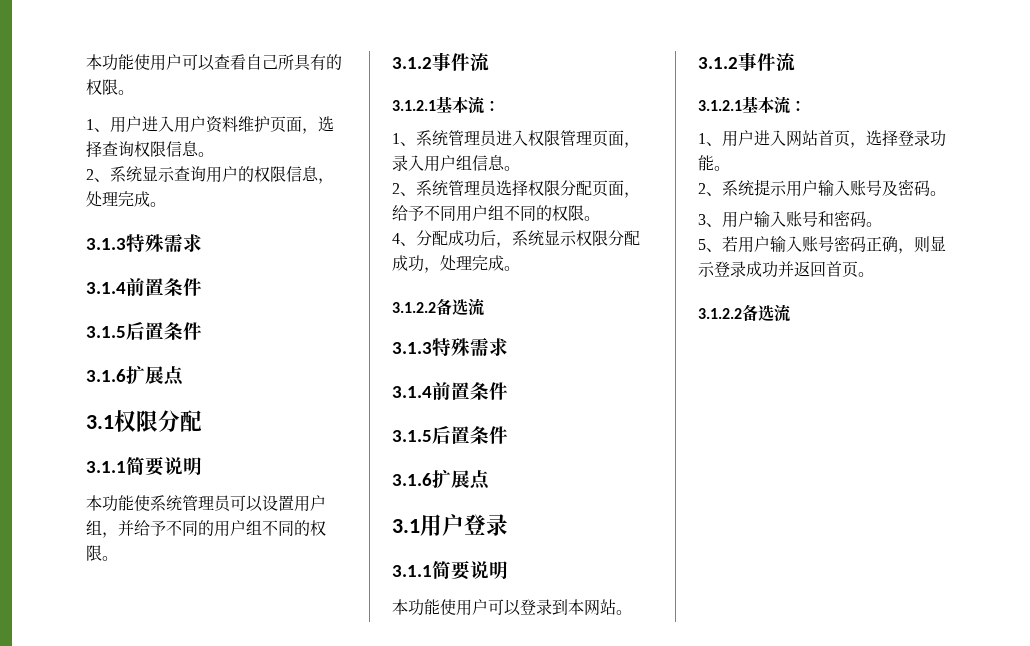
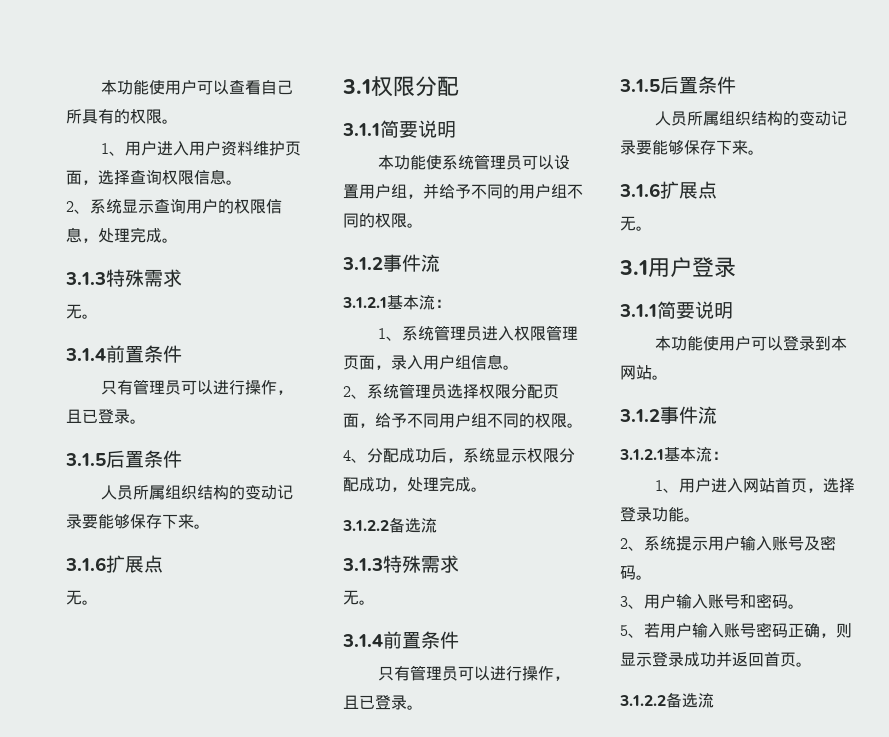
[86,278,202,296] [86,322,202,340] [86,366,184,386] // 3.1.4前置条件 // 3.1.5后置条件 // 3.1.6扩展点 -> [66,304,98,319] [65,345,182,363] [100,379,293,395] [66,409,146,424] [65,450,182,468] [100,485,293,500] [66,514,210,529] [65,555,163,573] [66,590,98,605] // 无。 // 3.1.4前置条件 // 只有管理员可以进行操作，且已登录。 // 3.1.5后置条件 // 人员所属组织结构的变动记录要能够保存下来。 // 3.1.6扩展点 // 无。
[392,382,508,400] [392,426,508,444] [392,470,490,490] // 3.1.4前置条件 // 3.1.5后置条件 // 3.1.6扩展点 -> [343,590,375,605] [342,631,459,649] [377,665,570,681] [343,695,423,710] [619,76,736,94] [654,111,847,126] [620,140,764,155] [619,181,717,199] [620,216,652,231] // 无。 // 3.1.4前置条件 // 只有管理员可以进行操作，且已登录。 // 3.1.5后置条件 // 人员所属组织结构的变动记录要能够保存下来。 // 3.1.6扩展点 // 无。

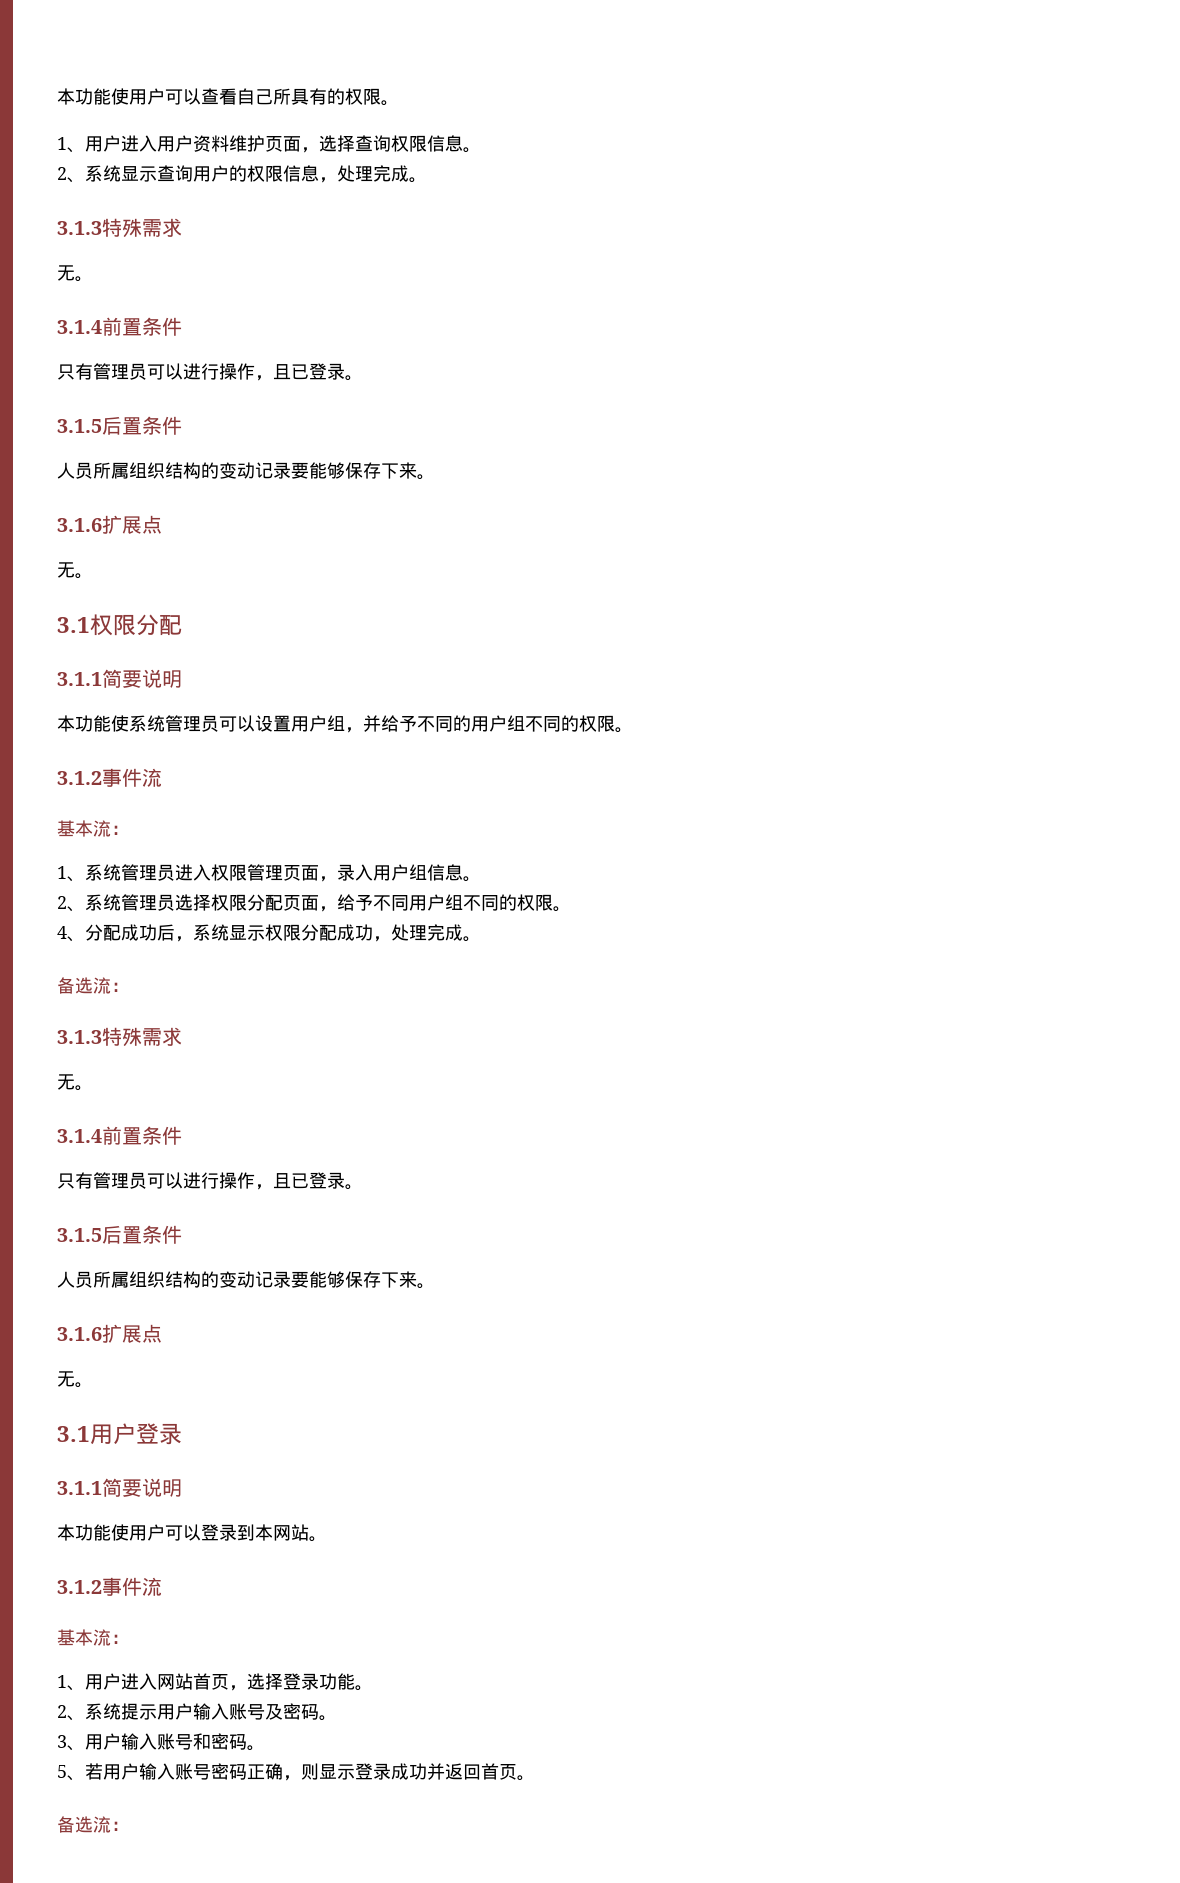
[342,297,387,308] 3.1.2.1 -> (162, 777) none
[342,517,437,533] 3.1.2.2备选流 -> [57,977,129,994] 备选流：
[619,449,664,460] 3.1.2.1 -> (162, 1586) none
[619,692,714,708] 3.1.2.2备选流 -> [57,1816,129,1833] 备选流：

